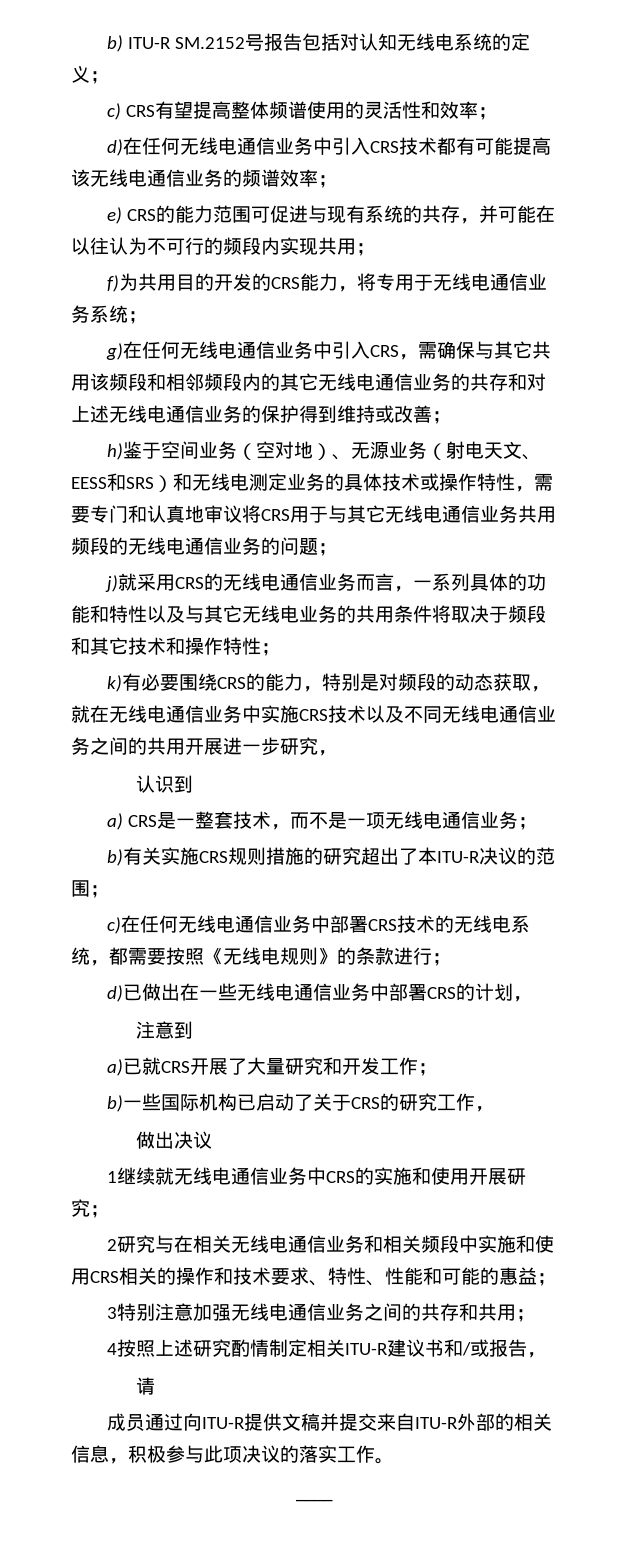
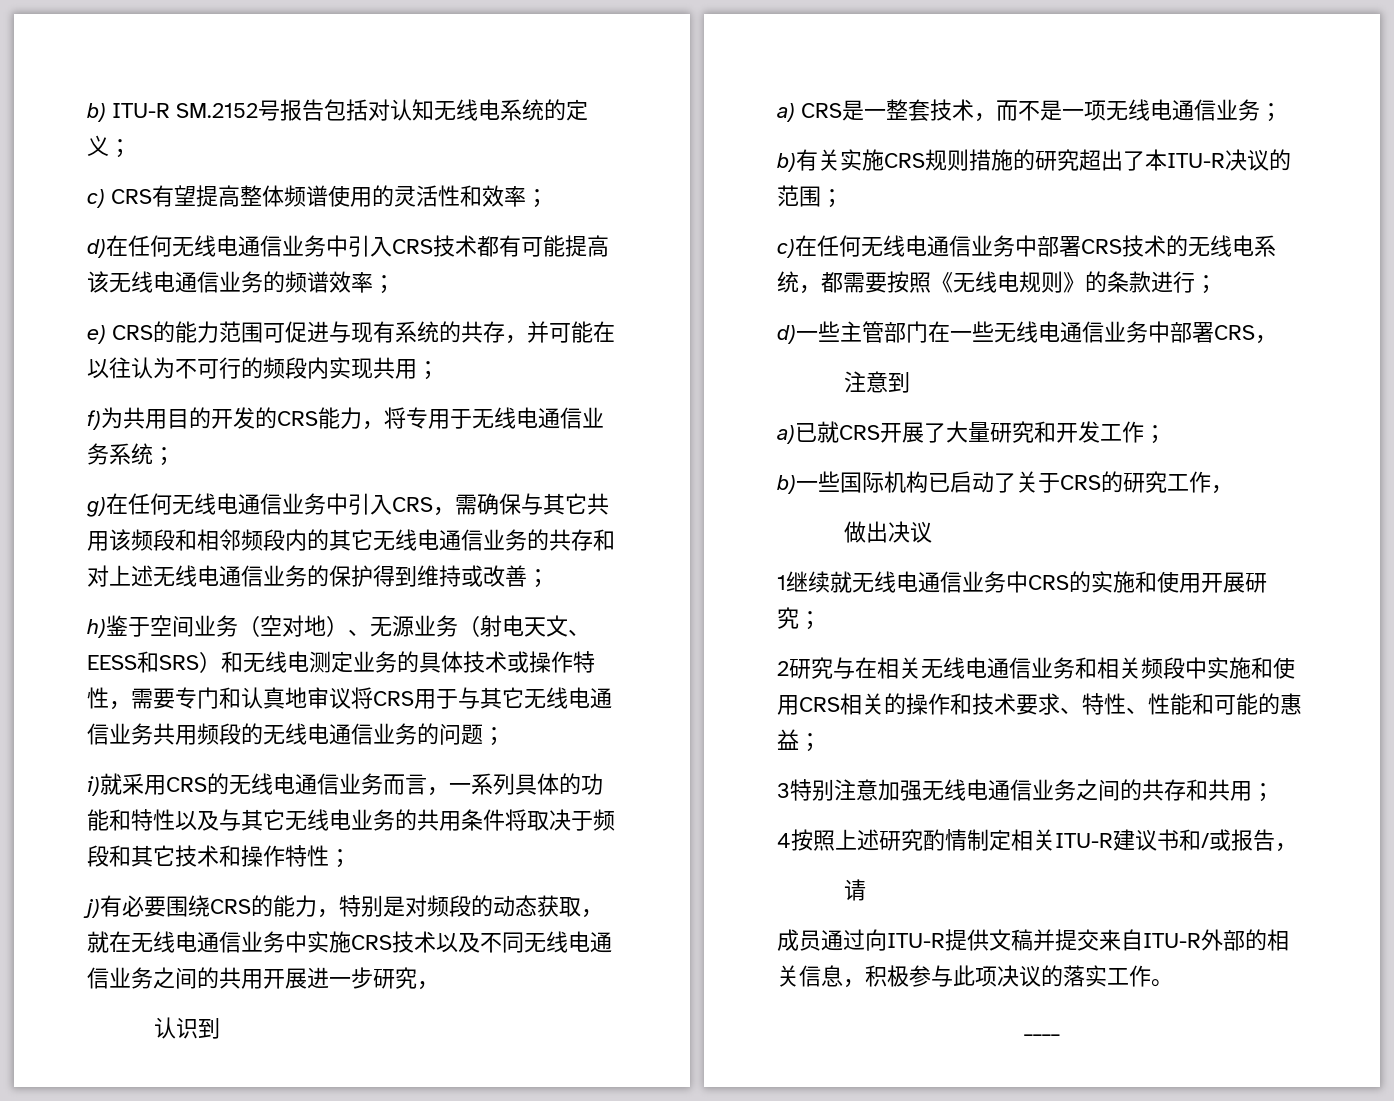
[104,575,118,592] j) -> [87,776,100,796] i)
[106,675,122,692] k) -> [83,899,100,918] j)
[122,983,180,1001] 已做出 -> [796,321,928,343] 一些主管部门
[455,983,513,1001] 的计划 -> (1255, 332) none

